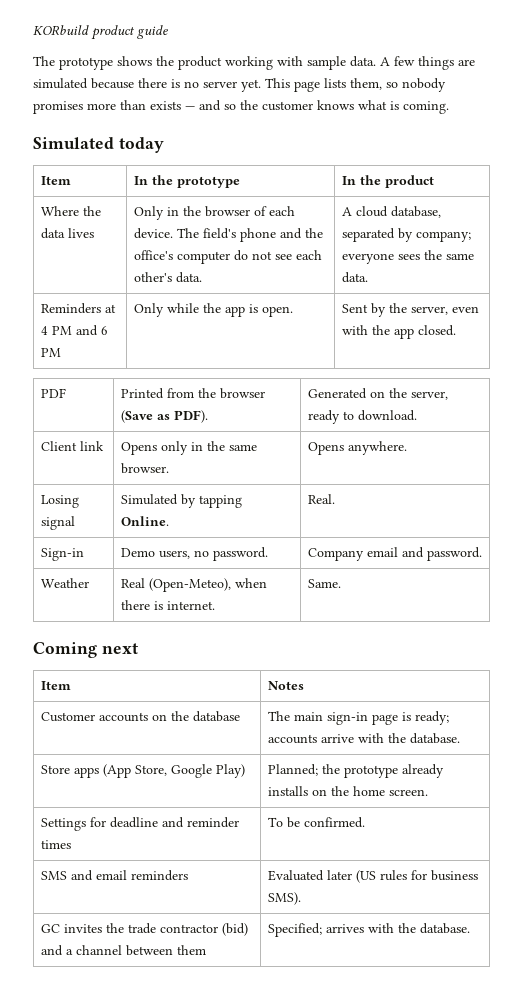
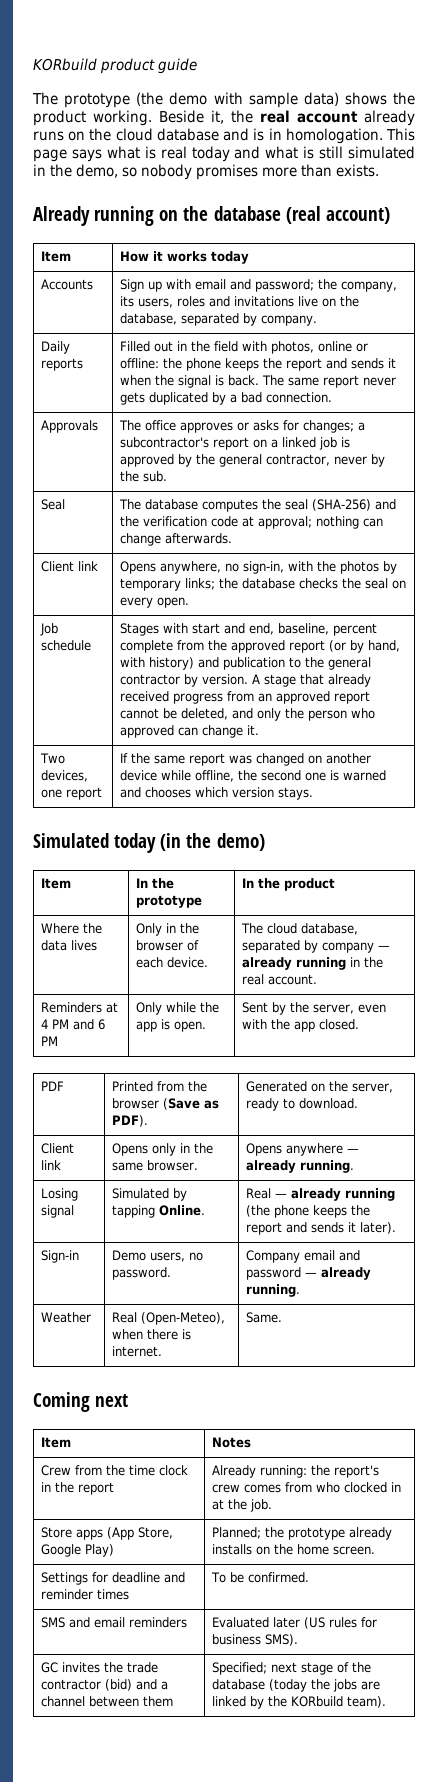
[117,56,475,70] [33,78,382,92] shows the product working with sample data. A few things are simulated because there is no server yet. This page lists them, -> [136,92,415,108] [33,110,415,126] [33,128,416,144] [33,146,415,162] [33,164,118,178] (the demo with sample data) shows the product working. Beside it, the real account already runs on the cloud database and is in homologation. This page says what is real today and what is still simulated in the demo,
[150,100,449,114] exists — and so the customer knows what is coming. -> [336,164,379,177] [33,206,390,226] [41,251,72,262] [120,251,250,264] [41,279,94,290] [120,279,398,292] [120,296,360,308] [120,313,318,326] [41,341,71,354] [41,358,84,371] [120,341,369,354] [120,358,397,371] [120,375,397,388] [120,392,333,405] [41,420,99,433] [119,420,366,433] [120,437,351,450] [120,454,386,467] [120,471,168,482] [41,499,66,510] [119,499,397,512] [120,516,384,529] [120,533,233,546] [41,561,99,572] [120,561,398,574] [120,578,407,591] [120,597,190,608] [40,623,59,636] [41,640,92,651] [120,623,378,636] [120,640,401,653] [120,657,372,670] [120,674,372,687] [120,691,371,704] [120,708,376,721] [120,725,260,738] [40,753,66,764] [41,770,89,782] [41,787,103,800] [120,753,372,766] [120,770,387,782] [120,787,314,800] exists. // Already running on the database (real account) // Item | How it works today // Accounts | Sign up with email and password; the company, its users, roles and invitations live on the database, separated by company. // Daily reports | Filled out in the field with photos, online or offline: the phone keeps the report and sends it when the signal is back. The same report never gets duplicated by a bad connection. // Approvals | The office approves or asks for changes; a subcontractor's report on a linked job is approved by the general contractor, never by the sub. // Seal | The database computes the seal (SHA-256) and the verification code at approval; nothing can change afterwards. // Client link | Opens anywhere, no sign-in, with the photos by temporary links; the database checks the seal on every open. // Job schedule | Stages with start and end, baseline, percent complete from the approved report (or by hand, with history) and publication to the general contractor by version. A stage that already received progress from an approved report cannot be deleted, and only the person who approved can change it. // Two devices, one report | If the same report was changed on another device while offline, the second one is warned and chooses which version stays.
(164, 145) none -> [160,833,265,851] (in the demo)
[176,228,323,242] [133,250,322,264] [133,272,202,283] [341,206,441,218] [341,228,471,242] [341,250,474,264] [341,272,368,283] The field's phone and the office's computer do not see each other's data. | A cloud database, separated by company; everyone sees the same data. -> [241,923,359,935] [242,940,391,953] [242,957,384,970] [242,974,318,985] | The cloud database, separated by company — already running in the real account.
[347,441,407,455] anywhere. -> [286,1143,360,1156] [246,1160,355,1173] anywhere — already running.
[307,494,335,504] Real. -> [246,1188,396,1201] [246,1205,371,1218] [246,1222,397,1235] Real — already running (the phone keeps the report and sends it later).
[426,547,482,561] password. -> [246,1267,372,1280] [246,1284,301,1297] password — already running.
[40,711,240,722] [267,711,449,725] [267,733,460,744] Customer accounts on the database | The main sign-in page is ready; accounts arrive with the database. -> [41,1465,189,1476] [41,1482,115,1495] [212,1465,380,1478] [212,1482,402,1493] [212,1499,273,1512] Crew from the time clock in the report | Already running: the report's crew comes from who clocked in at the job.
[325,923,470,934] arrives with the database. -> [271,1662,372,1675] [212,1679,381,1692] [212,1696,387,1709] next stage of the database (today the jobs are linked by the KORbuild team).

